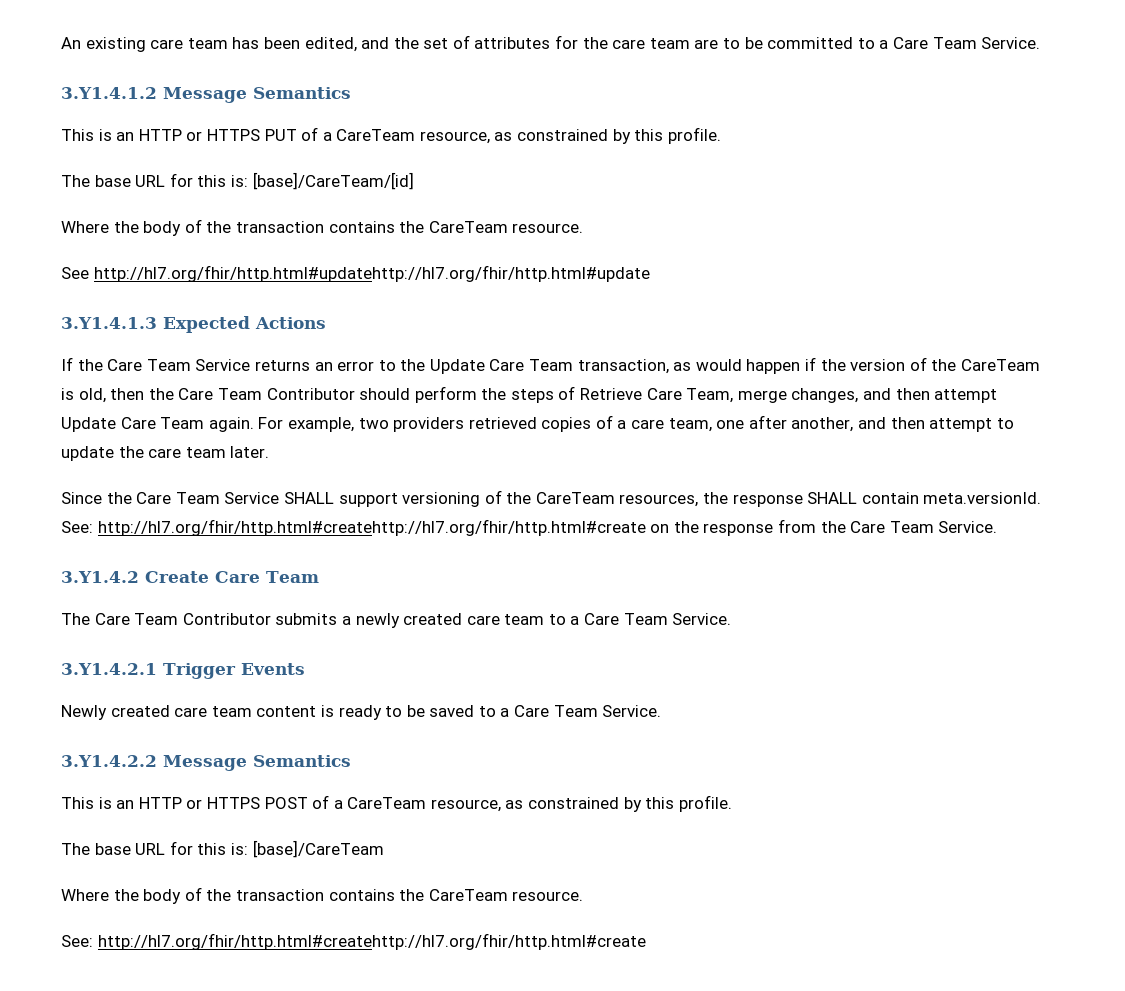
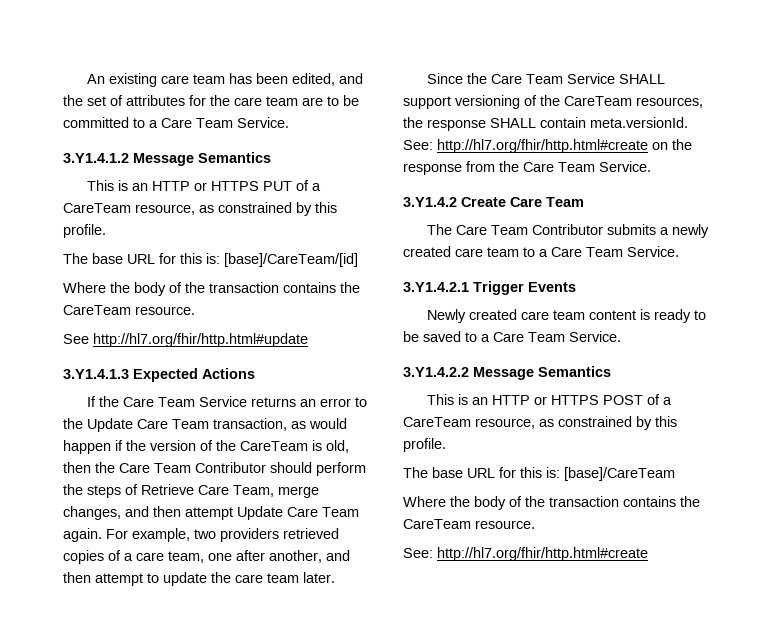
[93,265,650,282] http://hl7.org/fhir/http.html#updatehttp://hl7.org/fhir/http.html#update -> [93,333,308,347] http://hl7.org/fhir/http.html#update
[97,519,646,536] http://hl7.org/fhir/http.html#createhttp://hl7.org/fhir/http.html#create -> [437,139,648,153] http://hl7.org/fhir/http.html#create
[97,933,646,950] http://hl7.org/fhir/http.html#createhttp://hl7.org/fhir/http.html#create -> [437,547,648,561] http://hl7.org/fhir/http.html#create

